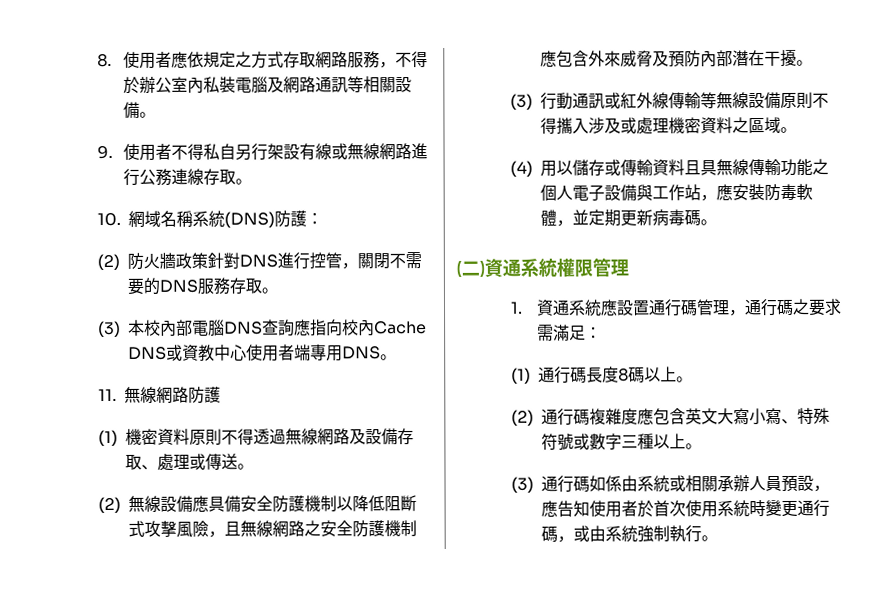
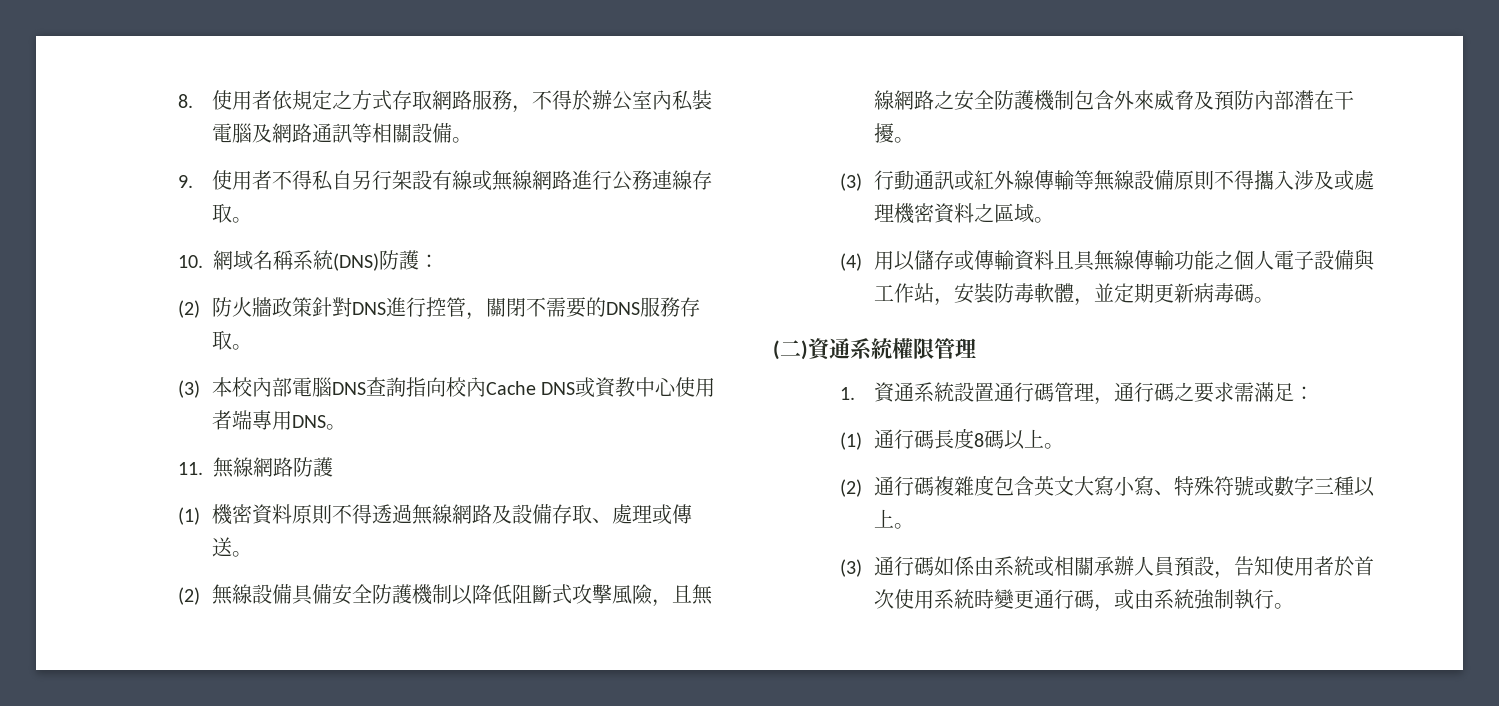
[171,51,189,68] 應 -> (273, 100) none
[293,319,311,336] 應 -> (407, 387) none
[191,495,209,512] 應 -> (293, 594) none
[539,50,557,67] 應 -> (1075, 100) none
[715,184,733,201] 應 -> (955, 302) none
[600,299,619,316] 應 -> (955, 392) none
[636,408,654,425] 應 -> (995, 485) none
[540,500,558,517] 應 -> (1235, 575) none

